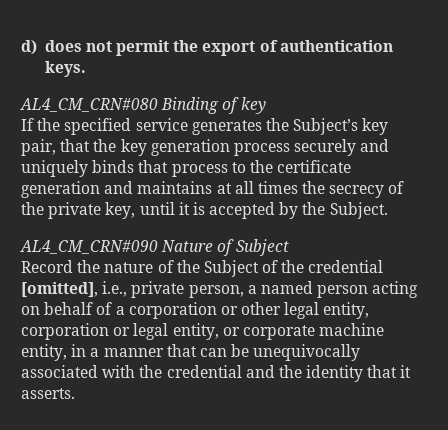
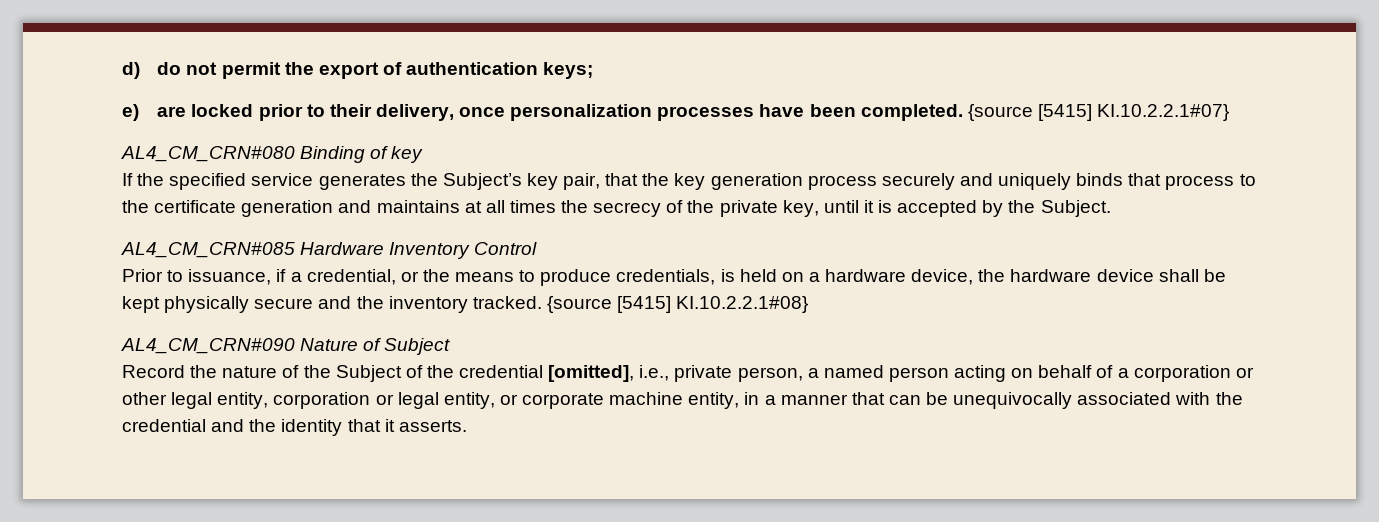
[44,40,82,52] does -> [157,62,182,75] do
[44,61,86,77] keys. -> [543,62,594,79] [122,104,1230,121] keys; // e) are locked prior to their delivery, once personalization processes have been completed. {source [5415] KI.10.2.2.1#07}
(388, 210) none -> [121,242,538,259] [122,269,1226,286] [122,296,809,313] // AL4_CM_CRN#085 Hardware Inventory Control // Prior to issuance, if a credential, or the means to produce credentials, is held on a hardware device, the hardware device shall be kept physically secure and the inventory tracked. {source [5415] KI.10.2.2.1#08}

